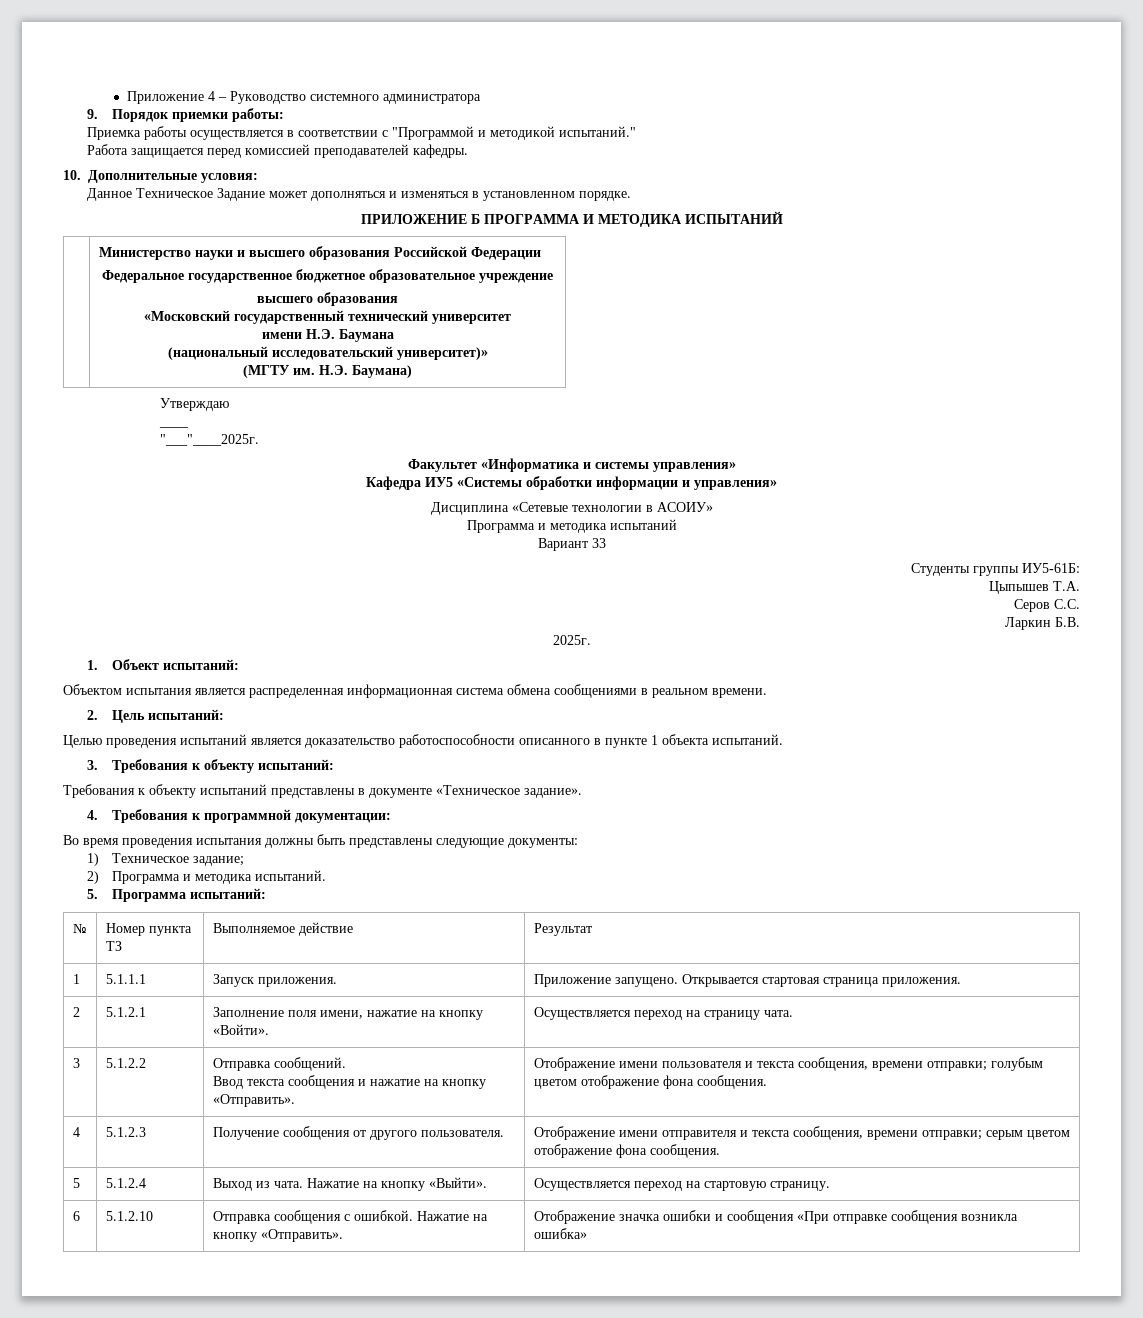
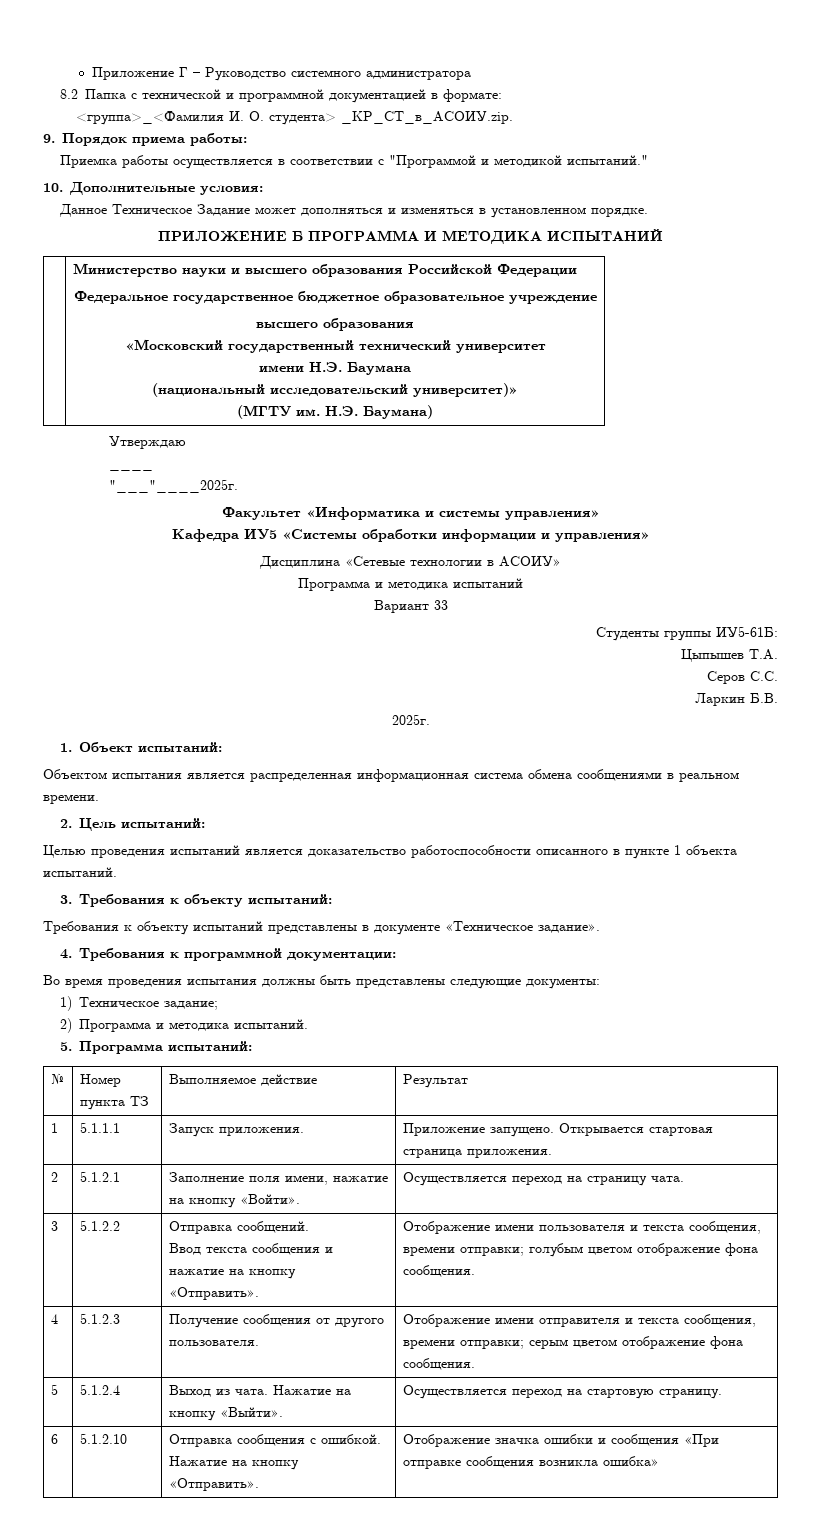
[126,91,215,104] Приложение 4 -> [91,67,188,80] Приложение Г
[87,109,228,122] 9. Порядок приемки -> [59,89,502,103] [76,111,514,125] [43,133,185,146] 8.2 Папка с технической и программной документацией в формате: // <группа>_<Фамилия И. О. студента> _КР_СТ_в_АСОИУ.zip. // 9. Порядок приема
[87,144,469,158] // Работа защищается перед комиссией преподавателей кафедры. -> (648, 160) none

